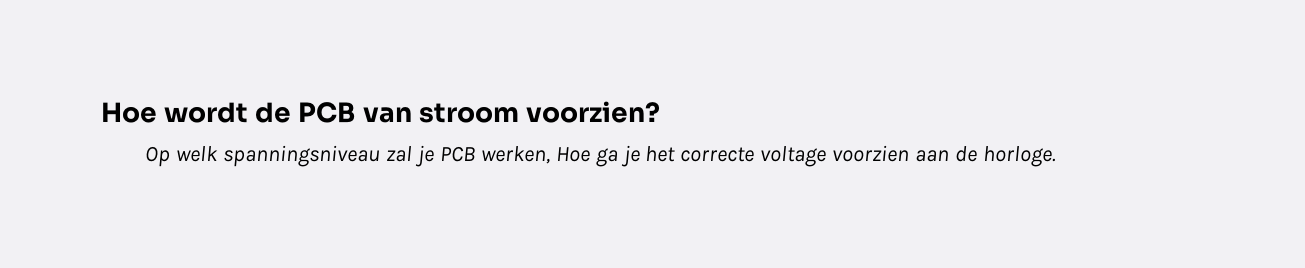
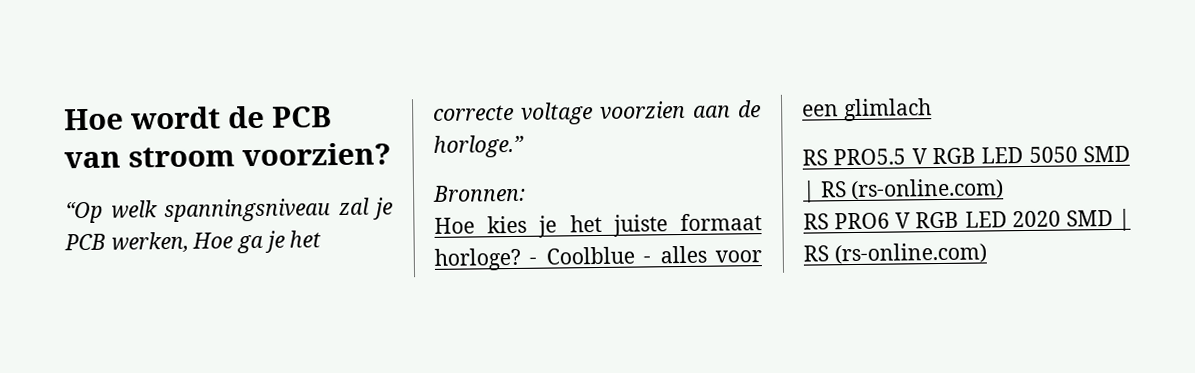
[145,146,171,167] Op -> [65,200,103,224] “Op
[983,146,1057,167] horloge. -> [433,134,524,158] [432,184,526,202] [434,213,762,238] [434,245,762,271] [802,98,932,122] [802,145,1130,166] [802,178,1005,203] [803,208,1131,231] [803,242,987,265] horloge.” // Bronnen: // Hoe kies je het juiste formaat horloge? - Coolblue - alles voor een glimlach // RS PRO5.5 V RGB LED 5050 SMD | RS (rs-online.com) // RS PRO6 V RGB LED 2020 SMD | RS (rs-online.com)

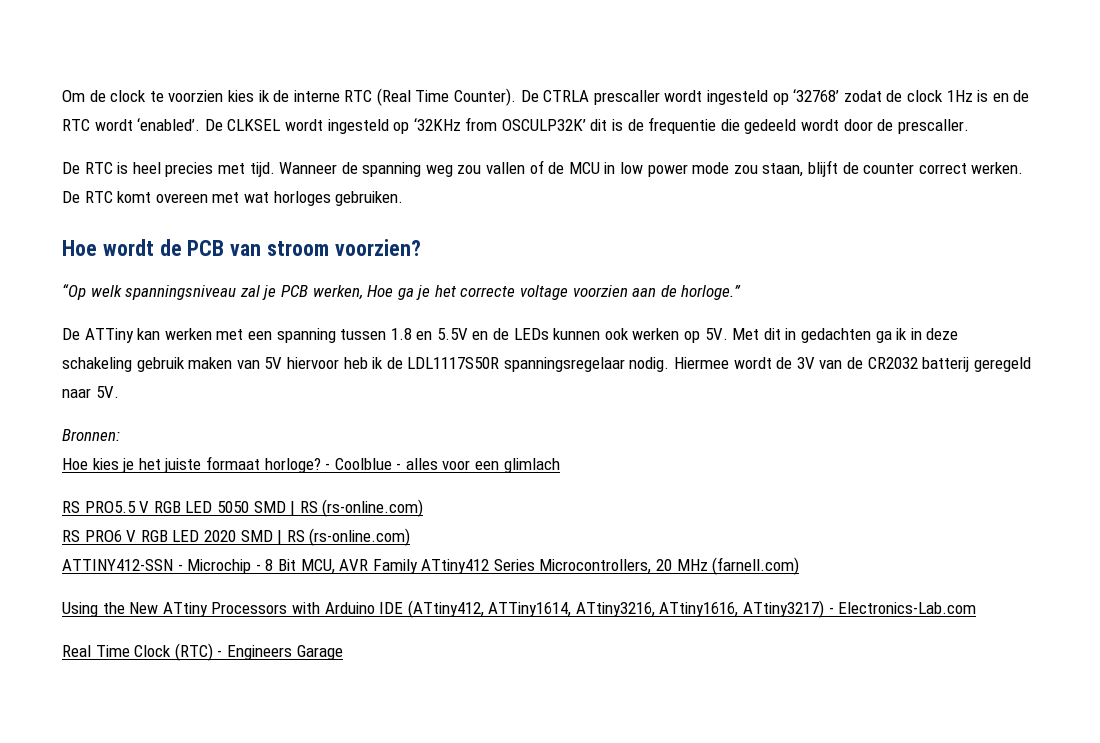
(64, 119) none -> [62,88,1030,106] [62,117,969,134] [62,160,1024,177] [62,191,404,206] Om de clock te voorzien kies ik de interne RTC (Real Time Counter). De CTRLA prescaller wordt ingesteld op ‘32768’ zodat de clock 1Hz is en de RTC wordt ‘enabled’. De CLKSEL wordt ingesteld op ‘32KHz from OSCULP32K’ dit is de frequentie die gedeeld wordt door de prescaller. // De RTC is heel precies met tijd. Wanneer de spanning weg zou vallen of de MCU in low power mode zou staan, blijft de counter correct werken. De RTC komt overeen met wat horloges gebruiken. //
(524, 146) none -> [62,328,959,343] [62,357,1031,372] [62,386,119,398] // De ATTiny kan werken met een spanning tussen 1.8 en 5.5V en de LEDs kunnen ook werken op 5V. Met dit in gedachten ga ik in deze schakeling gebruik maken van 5V hiervoor heb ik de LDL1117S50R spanningsregelaar nodig. Hiermee wordt de 3V van de CR2032 batterij geregeld naar 5V.
(987, 253) none -> [62,557,800,575] [62,600,977,618] [62,643,343,661] // ATTINY412-SSN - Microchip - 8 Bit MCU, AVR Family ATtiny412 Series Microcontrollers, 20 MHz (farnell.com) // Using the New ATtiny Processors with Arduino IDE (ATtiny412, ATTiny1614, ATtiny3216, ATtiny1616, ATtiny3217) - Electronics-Lab.com // Real Time Clock (RTC) - Engineers Garage

